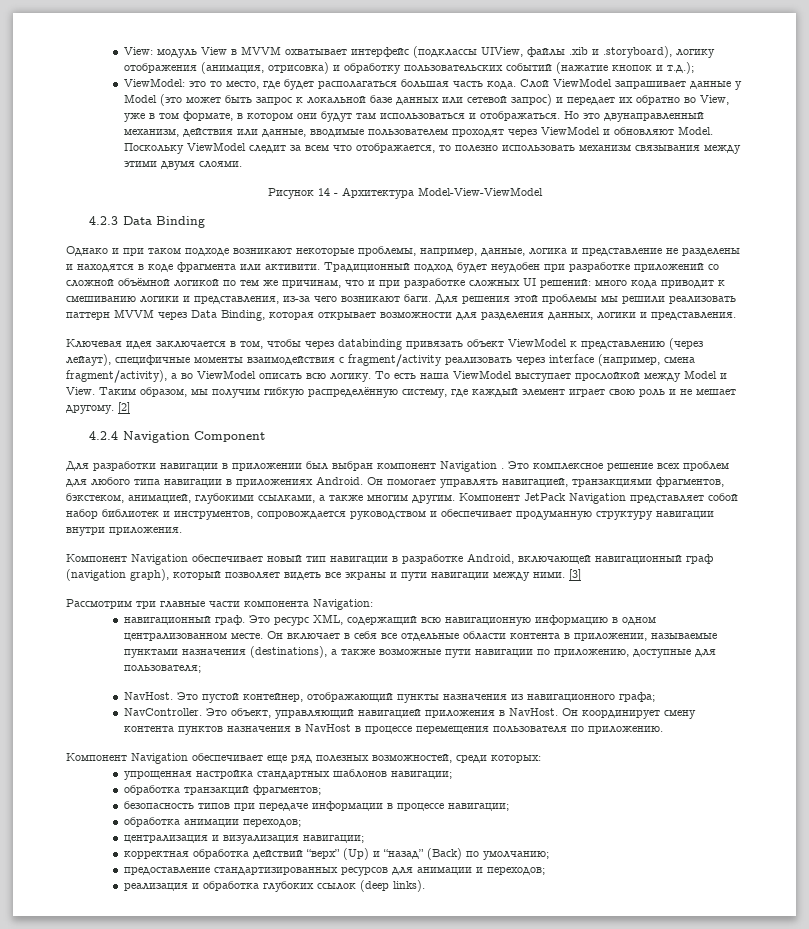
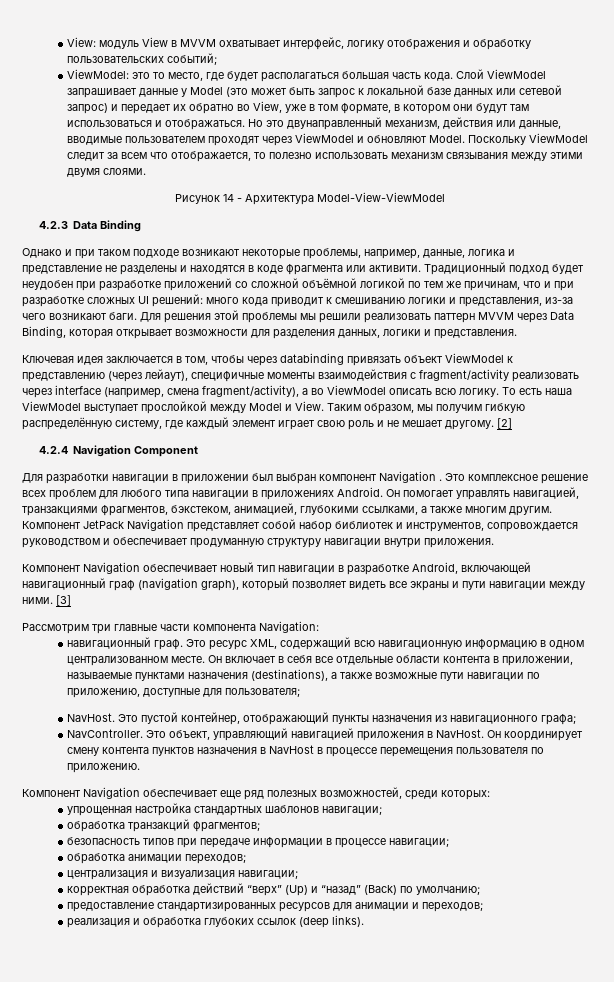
[350,46,715,58] [123,62,694,74] интерфейс (подклассы UIView, файлы .xib и .storyboard), логику отображения (анимация, отрисовка) и обработку пользовательских событий (нажатие кнопок и т.д.); -> [283,37,532,50] [67,53,218,65] интерфейс, логику отображения и обработку пользовательских событий;

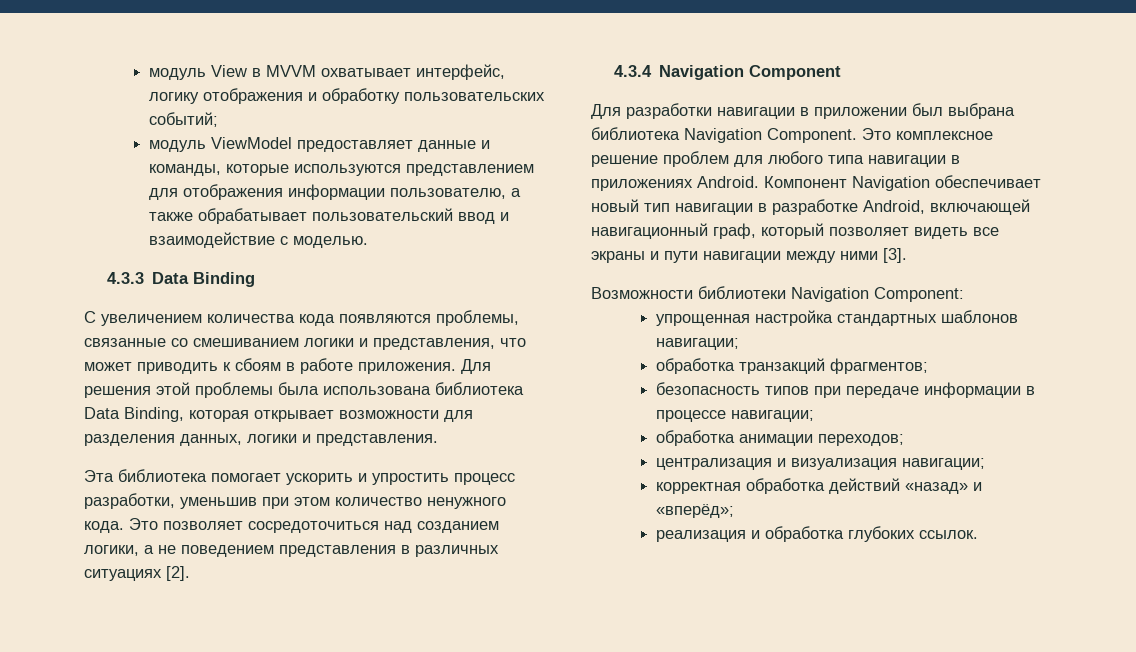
[67,37,97,47] View: -> (148, 74) none
[67,69,547,82] [67,85,563,98] [67,101,530,114] [67,117,562,130] [67,133,589,146] [67,151,584,162] [67,168,147,177] [174,192,445,205] [38,220,142,232] [22,248,515,259] [22,262,584,275] [22,278,574,291] [22,294,573,307] [22,310,547,323] ViewModel: это то место, где будет располагаться большая часть кода. Слой ViewModel запрашивает данные у Model (это может быть запрос к локальной базе данных или сетевой запрос) и передает их обратно во View, уже в том формате, в котором они будут там использоваться и отображаться. Но это двунаправленный механизм, действия или данные, вводимые пользователем проходят через ViewModel и обновляют Model. Поскольку ViewModel следит за всем что отображается, то полезно использовать механизм связывания между этими двумя слоями. // Рисунок 14 - Архитектура Model-View-ViewModel // 4.2.3 Data Binding // Однако и при таком подходе возникают некоторые проблемы, например, данные, логика и представление не разделены и находятся в коде фрагмента или активити. Традиционный подход будет неудобен при разработке приложений со сложной объёмной логикой по тем же причинам, что и при разработке сложных UI решений: много кода приводит к смешиванию логики и представления, из-за чего возникают баги. Для решения этой проблемы мы решили реализовать паттерн MVVM через -> [148,137,490,152] [148,164,534,176] [148,184,521,200] [148,208,509,224] [148,232,368,248] [107,272,256,287] [84,310,519,326] [84,338,526,350] [84,358,491,374] [84,382,524,398] модуль ViewModel предоставляет данные и команды, которые используются представлением для отображения информации пользователю, а также обрабатывает пользовательский ввод и взаимодействие с моделью. // 4.3.3 Data Binding // С увеличением количества кода появляются проблемы, связанные со смешиванием логики и представления, что может приводить к сбоям в работе приложения. Для решения этой проблемы была использована библиотека
[22,353,513,366] [22,369,579,382] [22,385,572,398] [22,401,525,414] [22,417,512,430] [38,446,68,454] Ключевая идея заключается в том, чтобы через databinding привязать объект ViewModel к представлению (через лейаут), специфичные моменты взаимодействия с fragment/activity реализовать через interface (например, смена fragment/activity), а во ViewModel описать всю логику. То есть наша ViewModel выступает прослойкой между Model и View. Таким образом, мы получим гибкую распределённую систему, где каждый элемент играет свою роль и не мешает другому. [2] // 4.2.4 -> [84,469,515,485] [84,493,506,509] [84,518,499,533] [84,545,499,557] [84,566,190,581] [614,65,653,77] Эта библиотека помогает ускорить и упростить процесс разработки, уменьшив при этом количество ненужного кода. Это позволяет сосредоточиться над созданием логики, а не поведением представления в различных ситуациях [2]. // 4.3.4
[276,471,442,484] выбран компонент Navigation . -> [948,103,1015,119] [591,127,857,143] выбрана библиотека Navigation Component.
[22,490,46,497] всех -> (658, 161) none
[386,487,579,500] [22,503,552,516] [22,519,578,532] [22,537,494,548] Он помогает управлять навигацией, транзакциями фрагментов, бэкстеком, анимацией, глубокими ссылками, а также многим другим. Компонент JetPack Navigation представляет собой набор библиотек и инструментов, сопровождается руководством и обеспечивает продуманную структуру навигации внутри приложения. // -> (759, 182) none
[109,578,239,591] граф (navigation graph), -> [713,223,756,239] граф,
[22,595,71,606] [22,621,319,634] [67,637,585,650] [67,655,574,666] [67,669,541,681] [67,688,301,698] [67,712,577,725] [67,728,584,741] [67,745,545,757] [67,763,141,773] [22,787,490,800] ними. [3] // Рассмотрим три главные части компонента Navigation: // навигационный граф. Это ресурс XML, содержащий всю навигационную информацию в одном централизованном месте. Он включает в себя все отдельные области контента в приложении, называемые пунктами назначения (destinations), а также возможные пути навигации по приложению, доступные для пользователя; // NavHost. Это пустой контейнер, отображающий пункты назначения из навигационного графа; // NavController. Это объект, управляющий навигацией приложения в NavHost. Он координирует смену контента пунктов назначения в NavHost в процессе перемещения пользователя по приложению. // Компонент Navigation обеспечивает еще ряд полезных возможностей, среди которых: -> [840,248,907,263] [591,286,964,302] ними [3]. // Возможности библиотеки Navigation Component:
[247,885,481,896] [67,902,484,912] “верх” (Up) и “назад” (Back) по умолчанию; // предоставление стандартизированных ресурсов для анимации и переходов; -> [904,482,982,494] [655,504,734,518] «назад» и «вперёд»;
[257,915,365,928] ссылок (deep links). -> [918,530,978,539] ссылок.

